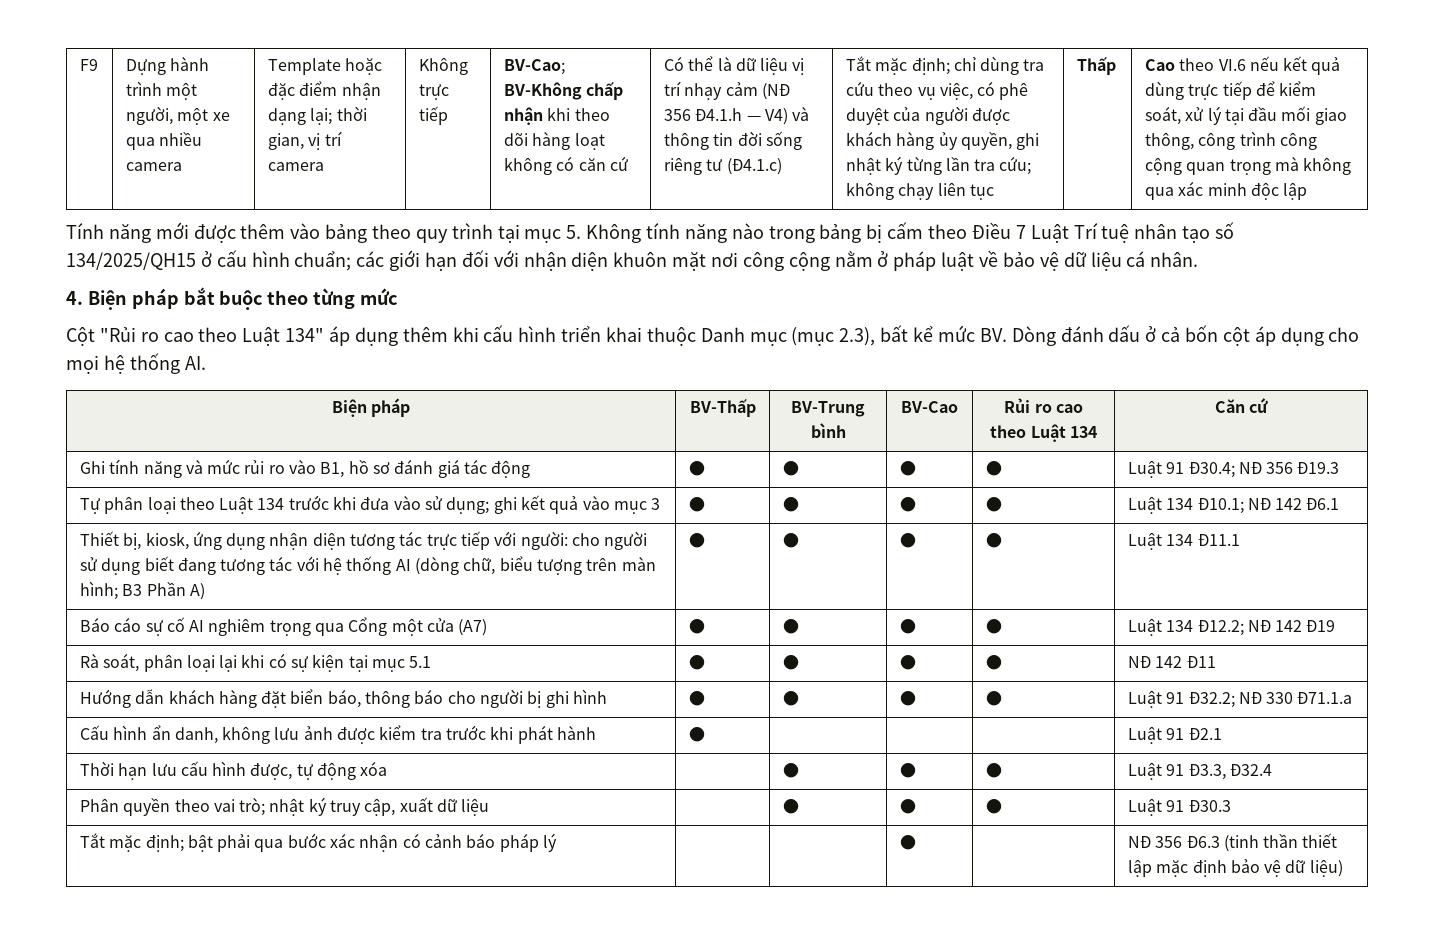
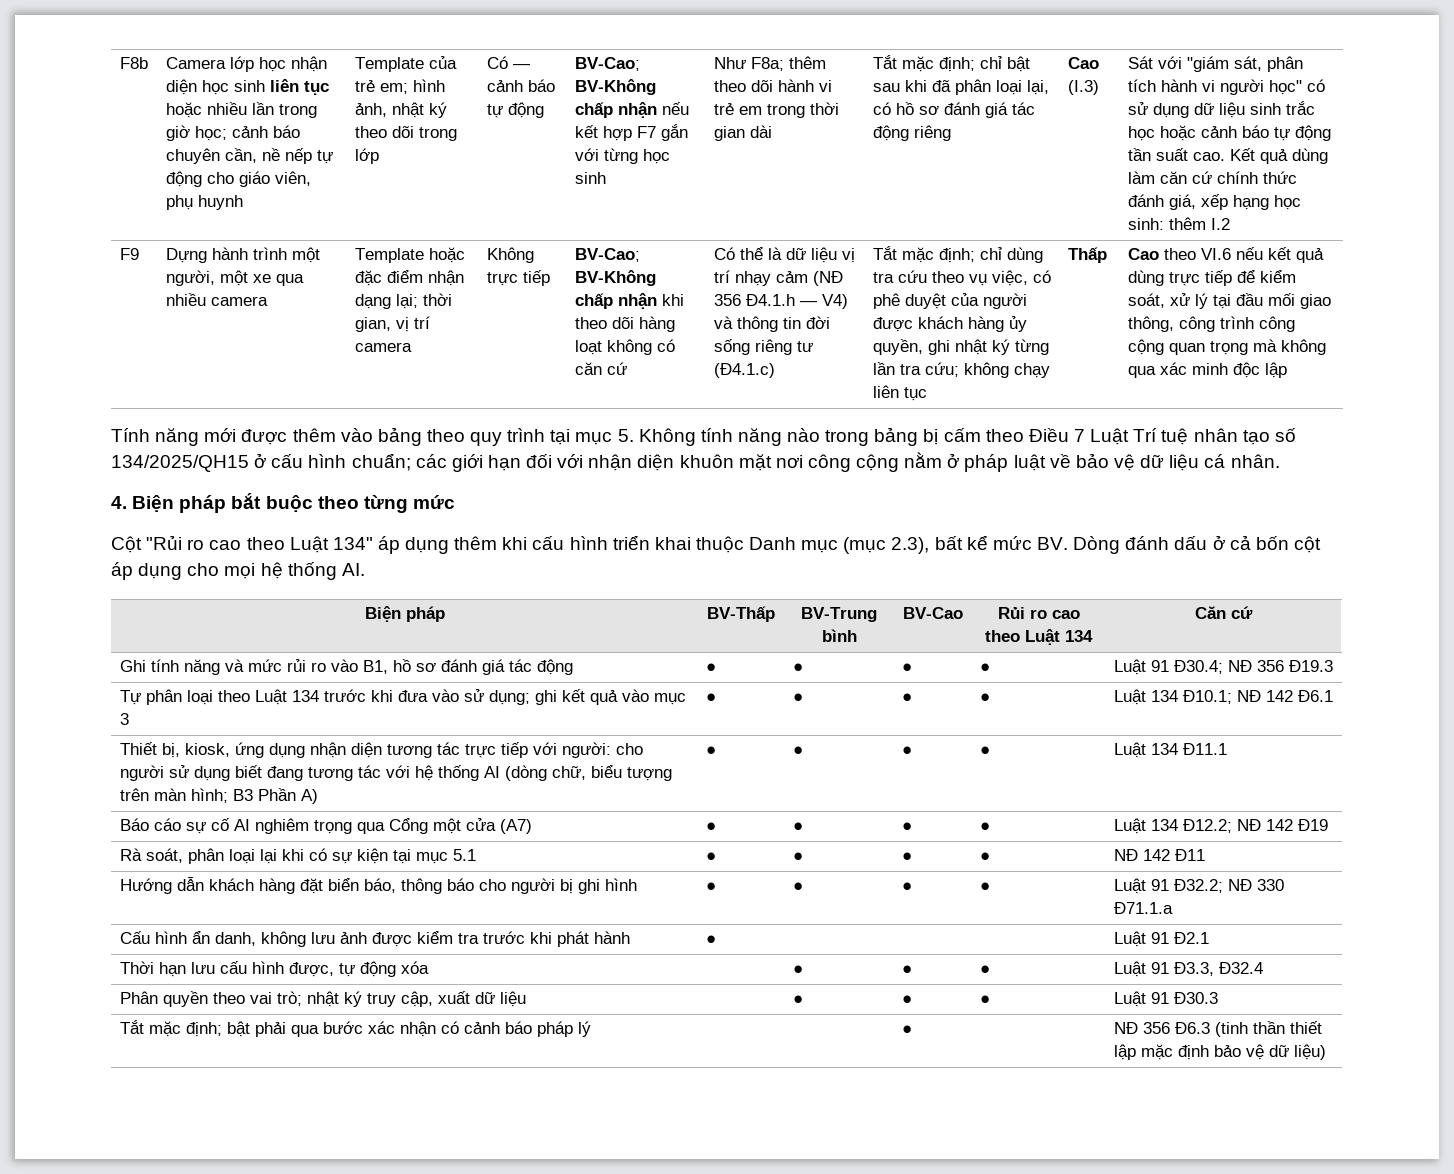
(79, 65) none -> [119,57,148,69] [165,56,327,72] [165,79,329,95] [165,102,317,118] [165,125,300,141] [165,148,333,164] [165,171,311,187] [165,195,243,210] [354,56,457,72] [354,79,445,94] [354,102,447,118] [354,126,457,141] [354,148,379,164] [486,56,530,69] [486,79,555,92] [486,102,544,118] [574,57,640,71] [574,79,656,95] [574,102,689,118] [574,124,688,141] [574,148,670,164] [574,172,606,184] [713,56,826,71] [713,79,832,92] [713,102,839,118] [713,125,772,141] [872,55,1030,72] [872,79,1049,95] [872,102,1035,118] [872,125,951,141] [1067,57,1099,69] [1067,80,1099,95] [1127,56,1303,72] [1127,79,1325,95] [1127,101,1315,118] [1127,125,1331,141] [1127,148,1328,164] [1127,171,1297,184] [1127,194,1301,210] [1127,217,1230,230] F8b | Camera lớp học nhận diện học sinh liên tục hoặc nhiều lần trong giờ học; cảnh báo chuyên cần, nề nếp tự động cho giáo viên, phụ huynh | Template của trẻ em; hình ảnh, nhật ký theo dõi trong lớp | Có — cảnh báo tự động | BV-Cao; BV-Không chấp nhận nếu kết hợp F7 gắn với từng học sinh | Như F8a; thêm theo dõi hành vi trẻ em trong thời gian dài | Tắt mặc định; chỉ bật sau khi đã phân loại lại, có hồ sơ đánh giá tác động riêng | Cao (I.3) | Sát với "giám sát, phân tích hành vi người học" có sử dụng dữ liệu sinh trắc học hoặc cảnh báo tự động tần suất cao. Kết quả dùng làm căn cứ chính thức đánh giá, xếp hạng học sinh: thêm I.2 //

